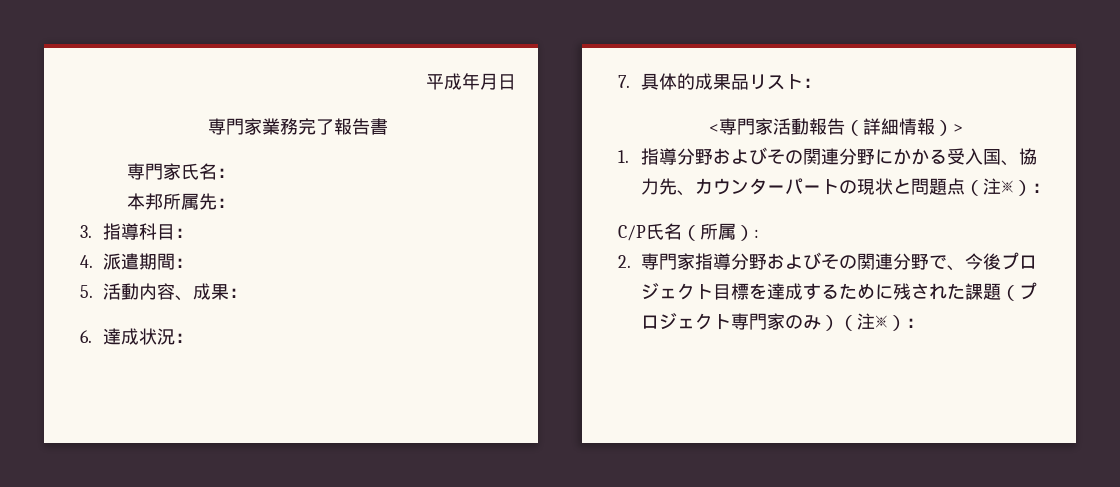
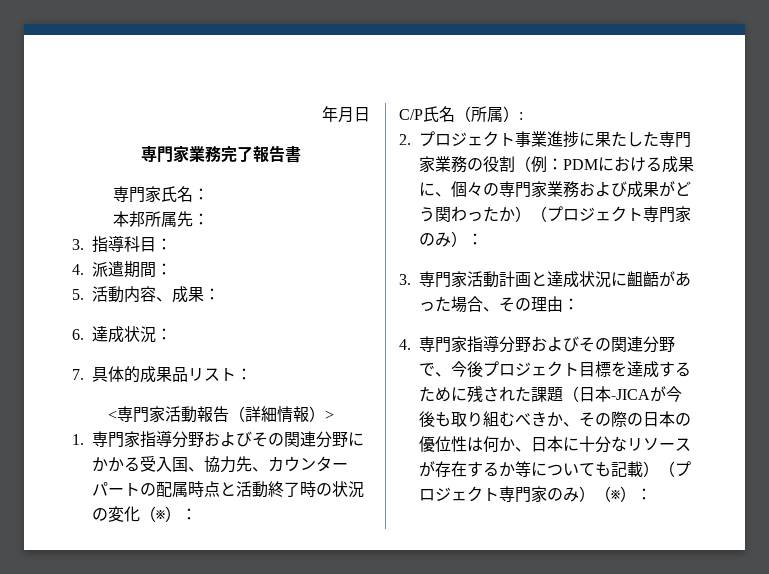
[426,73,462,90] 平成 -> (322, 114) none
(629, 156) none -> [92,431,141,448] 専門家
[857,178,1002,196] 現状と問題点（注 -> [156,481,365,498] [92,506,157,522] 配属時点と活動終了時の状況の変化（
(631, 261) none -> [419,131,692,148] [419,156,695,173] [419,181,692,198] [419,206,692,223] [419,231,484,247] [399,271,692,288] [419,296,580,313] [399,339,411,350] プロジェクト事業進捗に果たした専門家業務の役割（例：PDMにおける成果に、個々の専門家業務および成果がどう関わったか）（プロジェクト専門家のみ）： // 3.専門家活動計画と達成状況に齟齬があった場合、その理由： // 4.
(1020, 293) none -> [579,386,683,402] [419,411,692,428] [419,436,692,453] [419,461,676,477] 日本‐JICAが今後も取り組むべきか、その際の日本の優位性は何か、日本に十分なリソースが存在するか等についても記載）（
[857,313,876,330] 注 -> (612, 494) none

